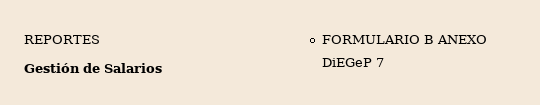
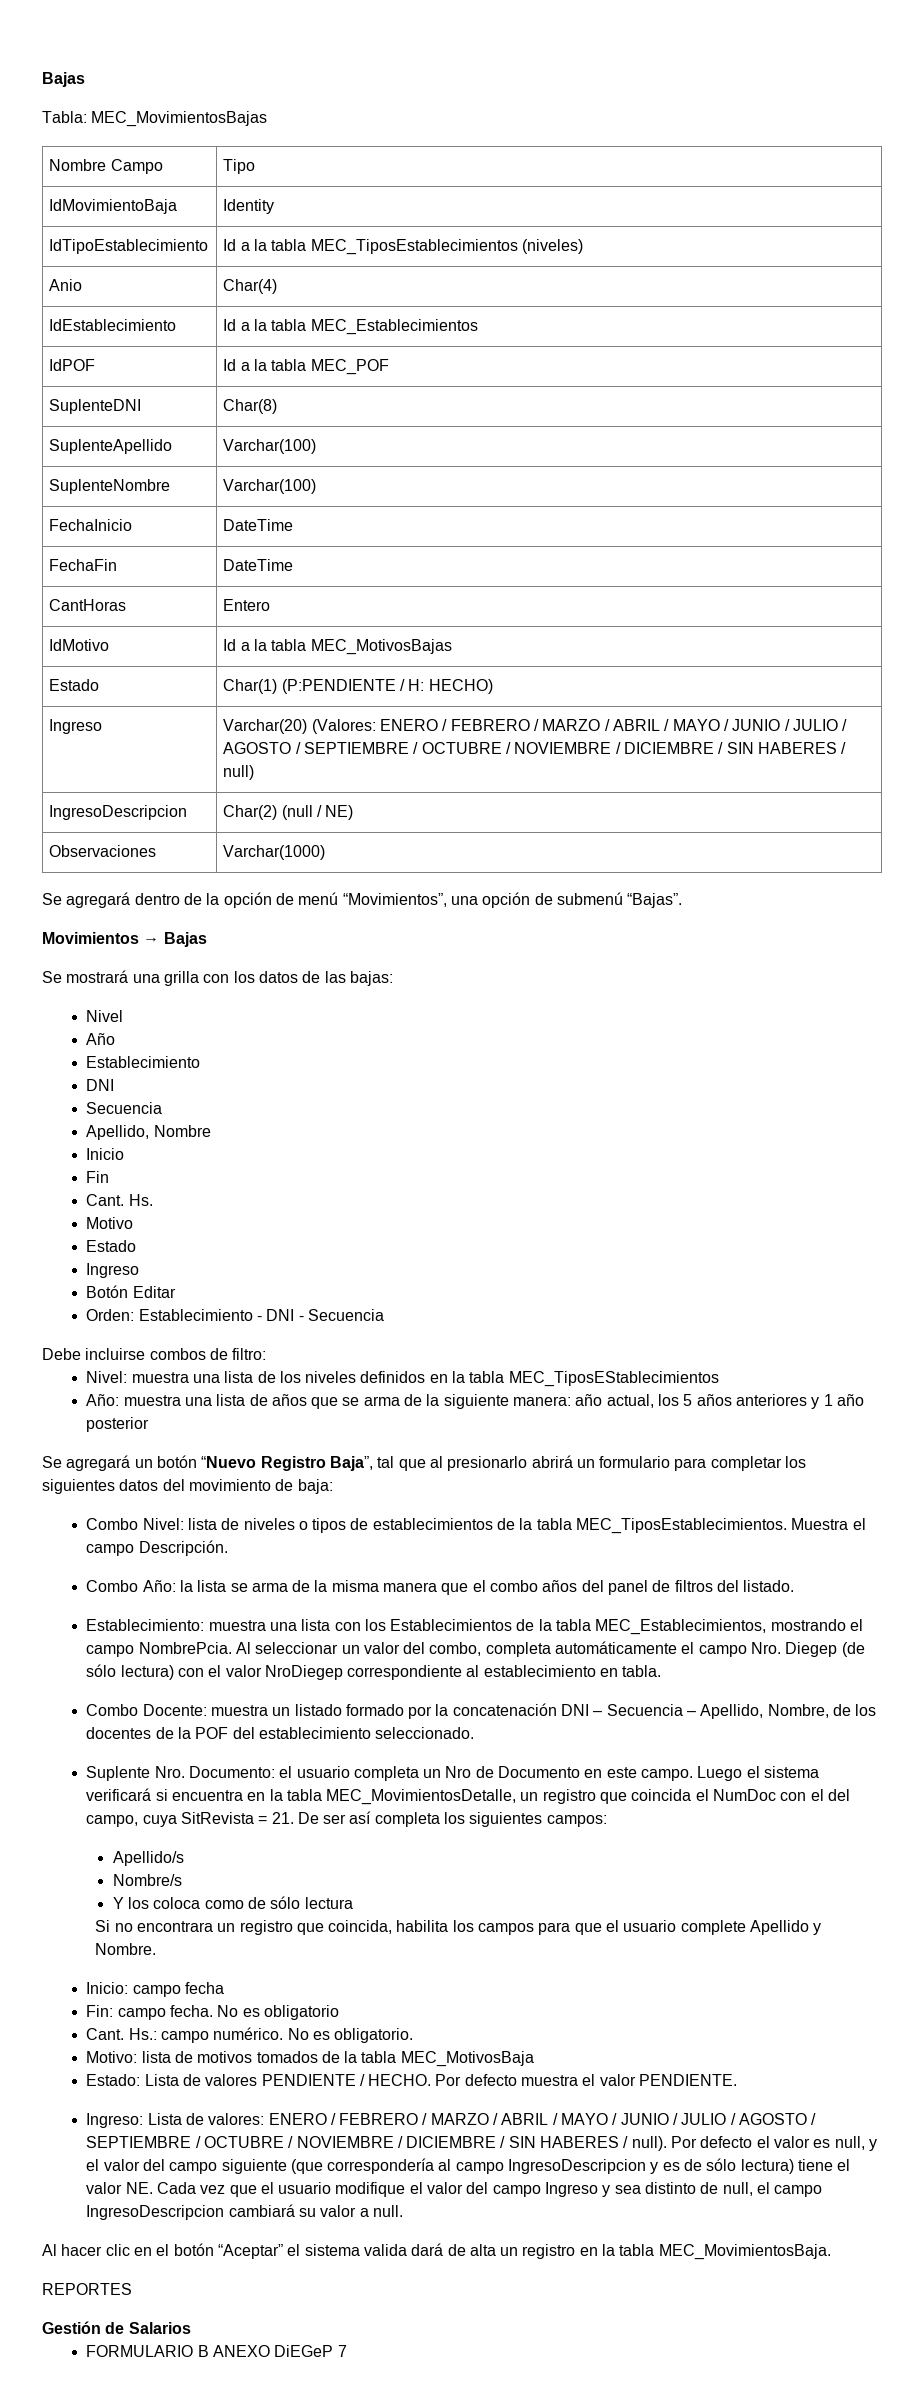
(24, 39) none -> [42,72,85,87] [42,111,268,127] [49,159,163,174] [223,159,256,174] [49,199,178,214] [223,199,275,214] [49,239,209,254] [223,239,583,255] [49,279,83,291] [223,279,278,294] [49,319,177,331] [223,319,478,335] [49,359,96,371] [223,359,389,375] [49,399,142,414] [223,399,278,414] [49,439,173,454] [223,439,317,454] [49,479,171,494] [223,479,317,494] [49,519,133,531] [223,519,294,531] [49,559,118,571] [223,559,294,571] [49,599,127,611] [223,599,271,611] [49,639,110,651] [223,639,452,655] [49,679,100,691] [223,679,493,694] [49,719,103,734] [223,719,848,734] [223,742,847,754] [223,765,255,780] [49,805,188,820] [223,805,354,820] [49,845,157,857] [223,845,326,860] [42,892,683,908] [42,932,207,947] [42,970,393,986] [86,1010,124,1022] [86,1033,116,1045] [86,1056,201,1068] [86,1079,115,1091] [86,1102,163,1114] [86,1125,211,1140] [86,1148,125,1160] [86,1171,110,1183] [86,1194,153,1206] [86,1217,134,1229] [86,1240,137,1252] [86,1263,140,1278] [86,1285,176,1298] [86,1309,384,1321] [42,1348,267,1360] [86,1371,719,1387] [86,1394,864,1409] [86,1417,150,1432] [42,1455,807,1471] [42,1479,333,1494] [86,1518,866,1534] [86,1540,228,1556] [86,1580,795,1595] [86,1619,864,1635] [86,1641,865,1657] [86,1664,662,1680] [86,1703,877,1719] [86,1727,475,1739] [86,1766,820,1781] [86,1788,851,1805] [86,1811,607,1827] [112,1851,184,1866] [112,1874,182,1886] [112,1896,353,1909] [95,1920,822,1935] [95,1943,157,1955] [86,1982,224,1997] [86,2005,339,2020] [86,2027,414,2043] [86,2051,534,2067] [86,2074,738,2086] [86,2113,817,2128] [86,2136,877,2151] [86,2158,851,2174] [86,2182,823,2197] [86,2204,403,2220] [42,2243,831,2260] Bajas // Tabla: MEC_MovimientosBajas // Nombre Campo | Tipo // IdMovimientoBaja | Identity // IdTipoEstablecimiento | Id a la tabla MEC_TiposEstablecimientos (niveles) // Anio | Char(4) // IdEstablecimiento | Id a la tabla MEC_Establecimientos // IdPOF | Id a la tabla MEC_POF // SuplenteDNI | Char(8) // SuplenteApellido | Varchar(100) // SuplenteNombre | Varchar(100) // FechaInicio | DateTime // FechaFin | DateTime // CantHoras | Entero // IdMotivo | Id a la tabla MEC_MotivosBajas // Estado | Char(1) (P:PENDIENTE / H: HECHO) // Ingreso | Varchar(20) (Valores: ENERO / FEBRERO / MARZO / ABRIL / MAYO / JUNIO / JULIO / AGOSTO / SEPTIEMBRE / OCTUBRE / NOVIEMBRE / DICIEMBRE / SIN HABERES / null) // IngresoDescripcion | Char(2) (null / NE) // Observaciones | Varchar(1000) // Se agregará dentro de la opción de menú “Movimientos”, una opción de submenú “Bajas”. // Movimientos → Bajas // Se mostrará una grilla con los datos de las bajas: // Nivel // Año // Establecimiento // DNI // Secuencia // Apellido, Nombre // Inicio // Fin // Cant. Hs. // Motivo // Estado // Ingreso // Botón Editar // Orden: Establecimiento - DNI - Secuencia // Debe incluirse combos de filtro: // Nivel: muestra una lista de los niveles definidos en la tabla MEC_TiposEStablecimientos // Año: muestra una lista de años que se arma de la siguiente manera: año actual, los 5 años anteriores y 1 año posterior // Se agregará un botón “Nuevo Registro Baja”, tal que al presionarlo abrirá un formulario para completar los siguientes datos del movimiento de baja: // Combo Nivel: lista de niveles o tipos de establecimientos de la tabla MEC_TiposEstablecimientos. Muestra el campo Descripción. // Combo Año: la lista se arma de la misma manera que el combo años del panel de filtros del listado. // Establecimiento: muestra una lista con los Establecimientos de la tabla MEC_Establecimientos, mostrando el campo NombrePcia. Al seleccionar un valor del combo, completa automáticamente el campo Nro. Diegep (de sólo lectura) con el valor NroDiegep correspondiente al establecimiento en tabla. // Combo Docente: muestra un listado formado por la concatenación DNI – Secuencia – Apellido, Nombre, de los docentes de la POF del establecimiento seleccionado. // Suplente Nro. Documento: el usuario completa un Nro de Documento en este campo. Luego el sistema verificará si encuentra en la tabla MEC_MovimientosDetalle, un registro que coincida el NumDoc con el del campo, cuya SitRevista = 21. De ser así completa los siguientes campos: // Apellido/s // Nombre/s // Y los coloca como de sólo lectura // Si no encontrara un registro que coincida, habilita los campos para que el usuario complete Apellido y Nombre. // Inicio: campo fecha // Fin: campo fecha. No es obligatorio // Cant. Hs.: campo numérico. No es obligatorio. // Motivo: lista de motivos tomados de la tabla MEC_MotivosBaja // Estado: Lista de valores PENDIENTE / HECHO. Por defecto muestra el valor PENDIENTE. // Ingreso: Lista de valores: ENERO / FEBRERO / MARZO / ABRIL / MAYO / JUNIO / JULIO / AGOSTO / SEPTIEMBRE / OCTUBRE / NOVIEMBRE / DICIEMBRE / SIN HABERES / null). Por defecto el valor es null, y el valor del campo siguiente (que correspondería al campo IngresoDescripcion y es de sólo lectura) tiene el valor NE. Cada vez que el usuario modifique el valor del campo Ingreso y sea distinto de null, el campo IngresoDescripcion cambiará su valor a null. // Al hacer clic en el botón “Aceptar” el sistema valida dará de alta un registro en la tabla MEC_MovimientosBaja. //

